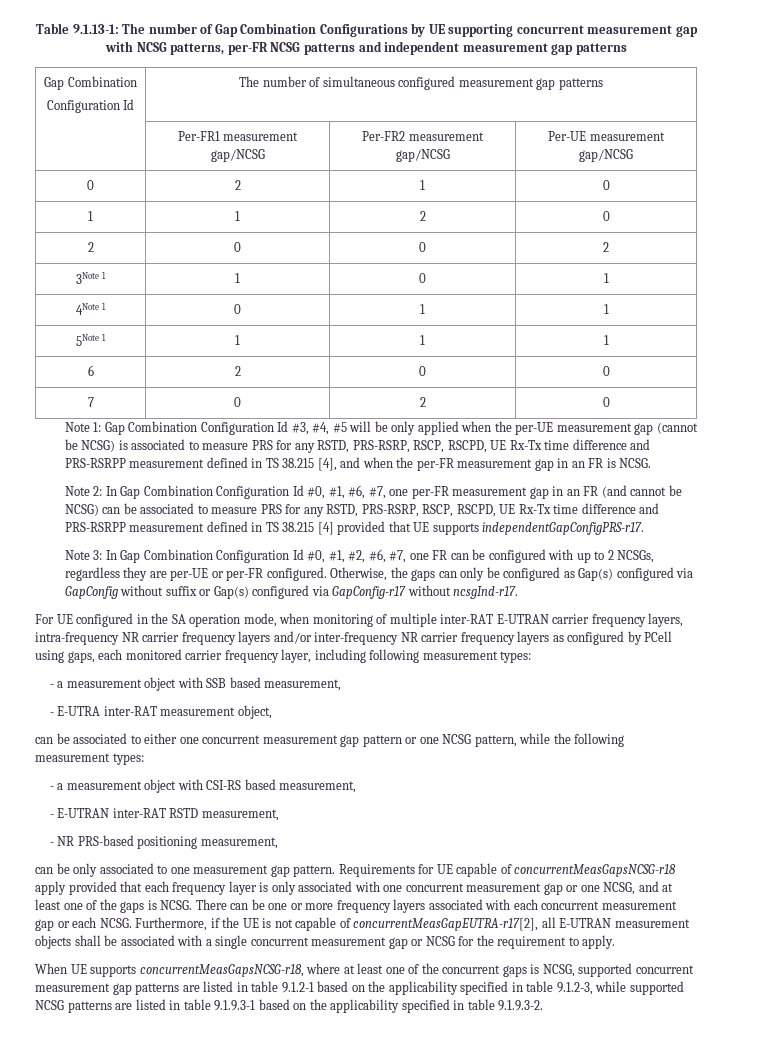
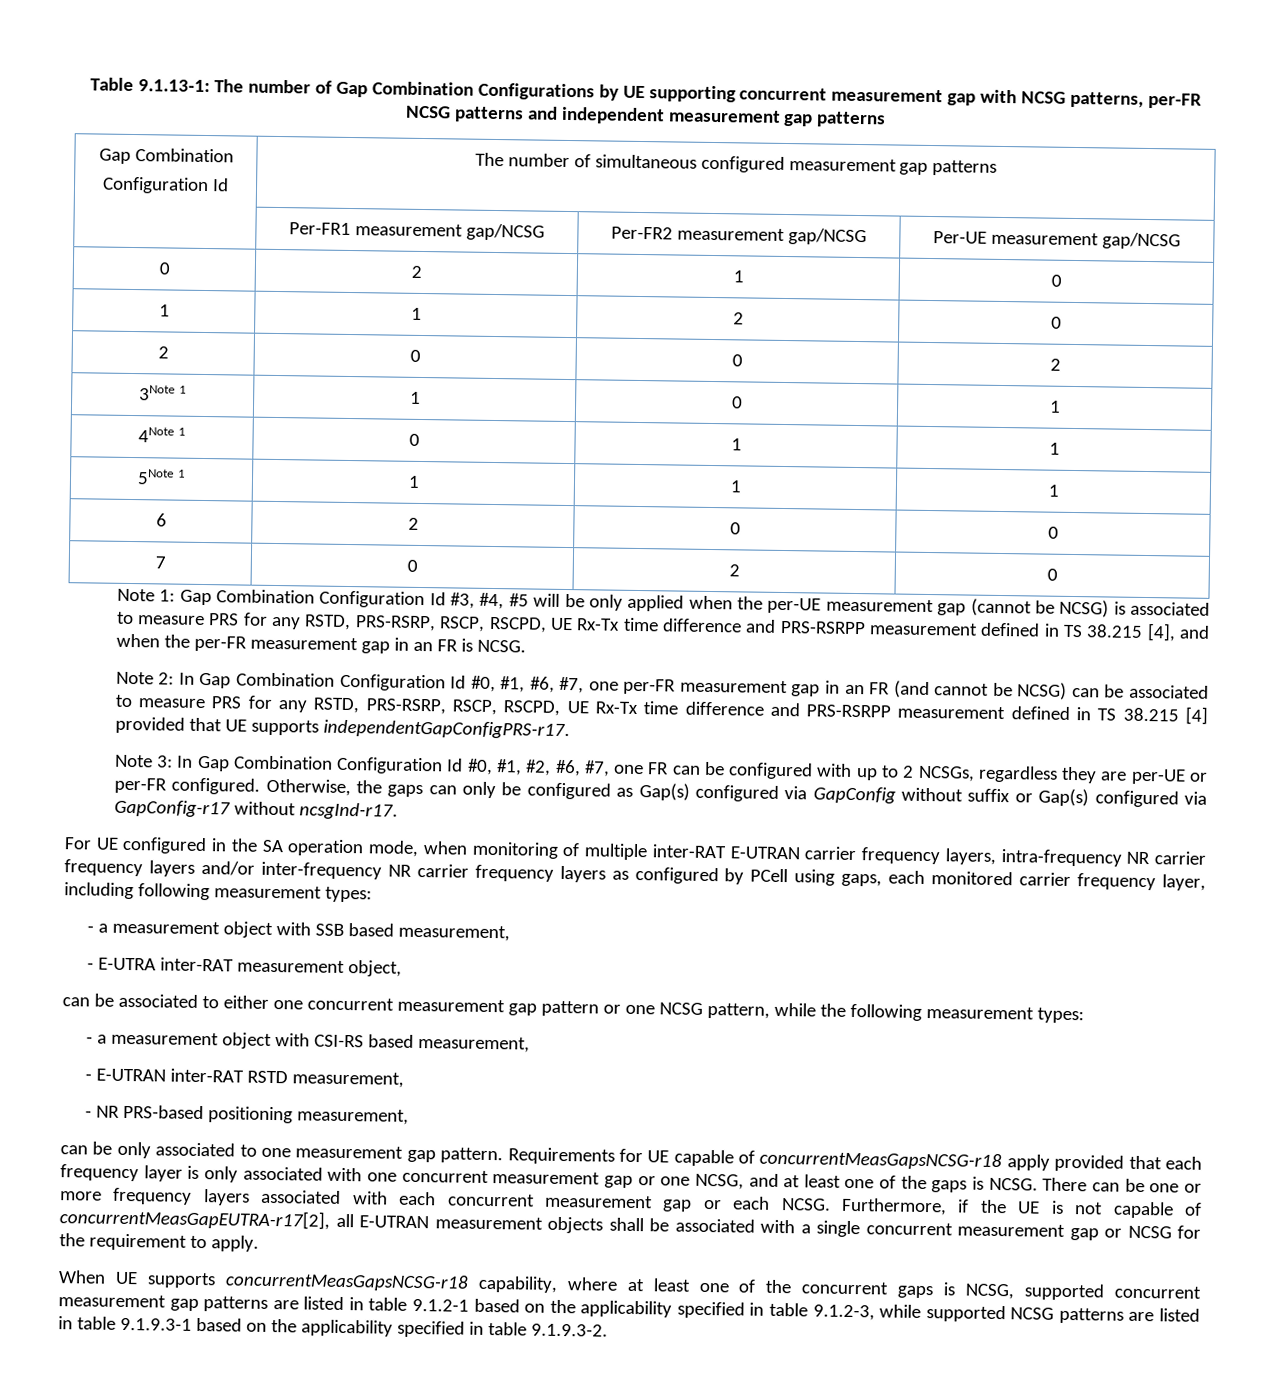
[139,964,304,977] concurrentMeasGapsNCSG-r18, -> [224,1272,558,1293] concurrentMeasGapsNCSG-r18 capability,

